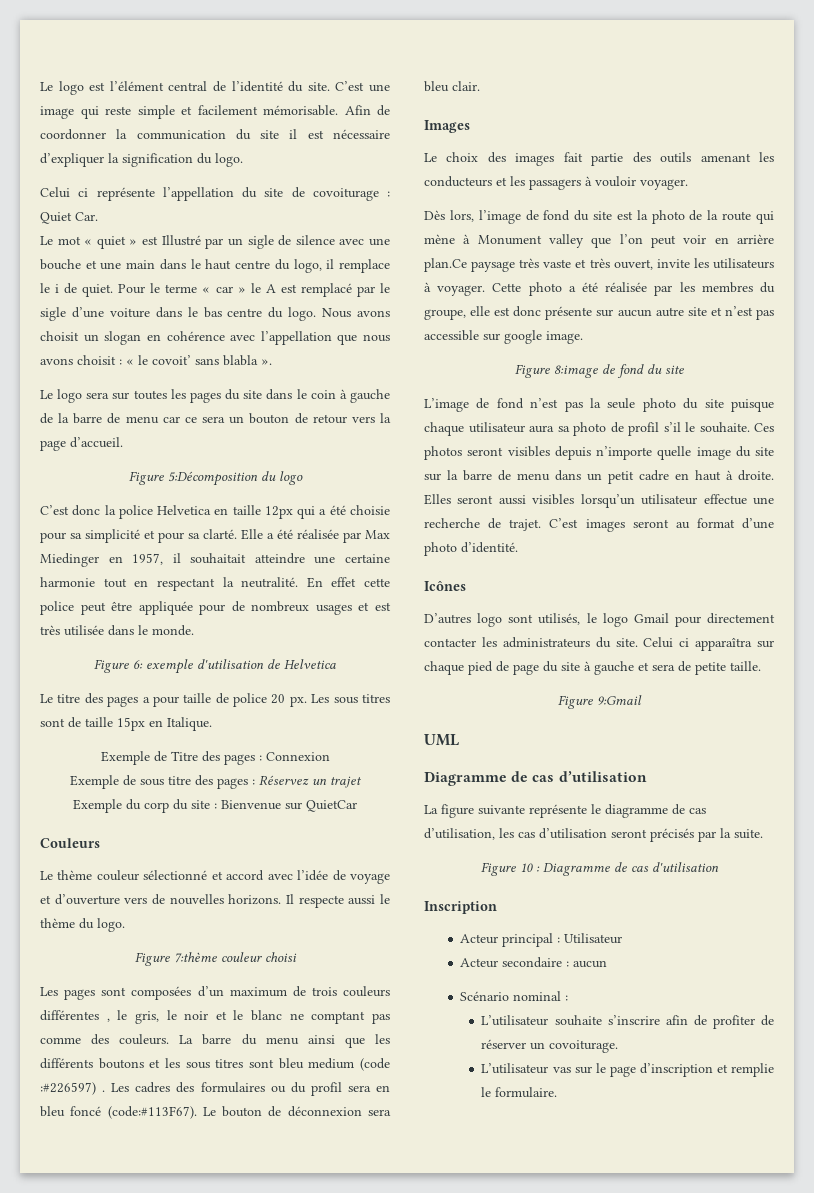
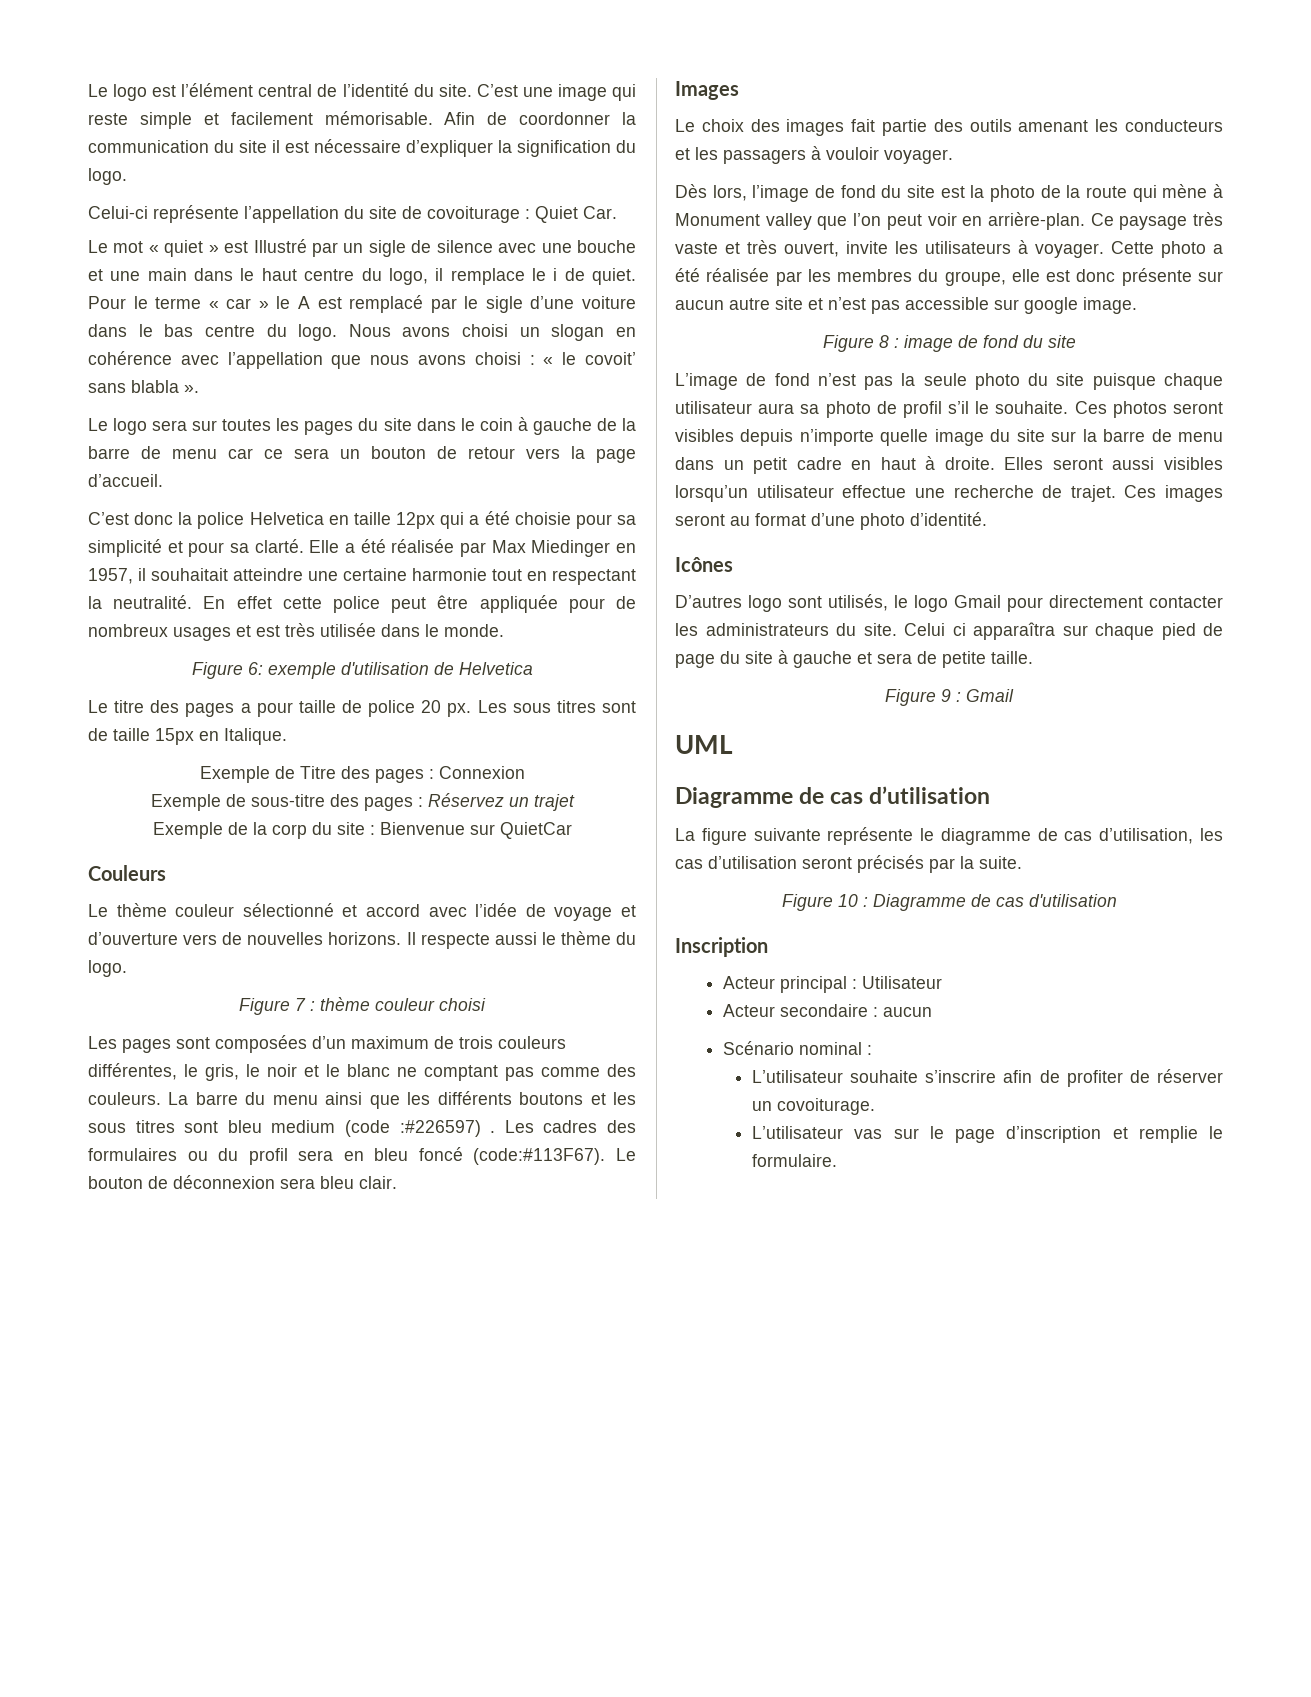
[40,187,89,198] Celui ci -> [88,206,148,219] Celui-ci
[40,331,79,341] choisit -> [462,324,509,337] choisi
[77,355,116,365] choisit -> [474,352,521,365] choisi
[128,471,303,486] // Figure 5:Décomposition du logo -> (163, 480) none
[140,776,191,786] sous titre -> [250,794,325,807] sous-titre
[126,799,141,810] du -> [227,822,267,835] de la
[173,952,217,963] 7:thème -> [295,997,370,1011] 7 : thème
[40,1010,110,1022] différentes , -> [88,1063,177,1080] différentes,
[737,234,774,244] [424,258,467,272] arrière plan.Ce -> [987,212,1114,230] arrière-plan. Ce
[553,365,598,378] 8:image -> [878,335,953,352] 8 : image
[549,518,579,528] C’est -> [1124,485,1157,498] Ces
[596,695,642,705] 9:Gmail -> [941,689,1014,702] 9 : Gmail

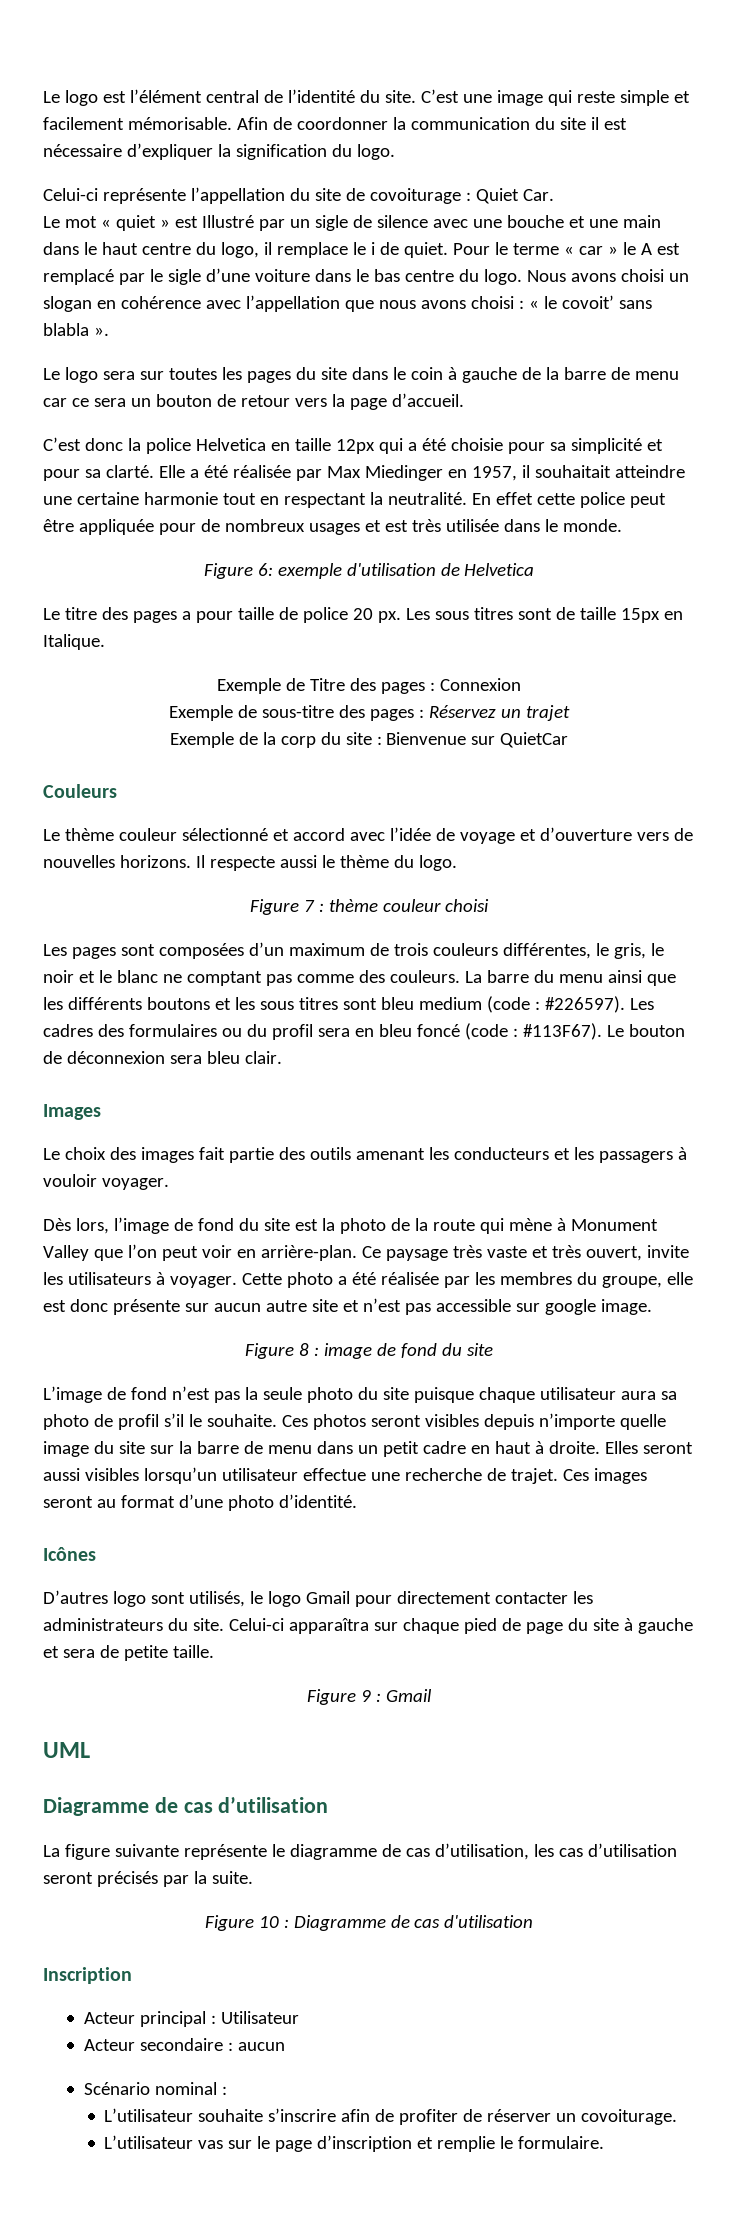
[399,1120,496,1137] :#226597) . -> [534,996,625,1013] : #226597).
[473,1148,606,1165] (code:#113F67). -> [464,1023,602,1040] (code : #113F67).
[765,213,812,230] valley -> [43,1245,89,1261] Valley
[904,623,966,636] Celui ci -> [228,1618,284,1631] Celui-ci

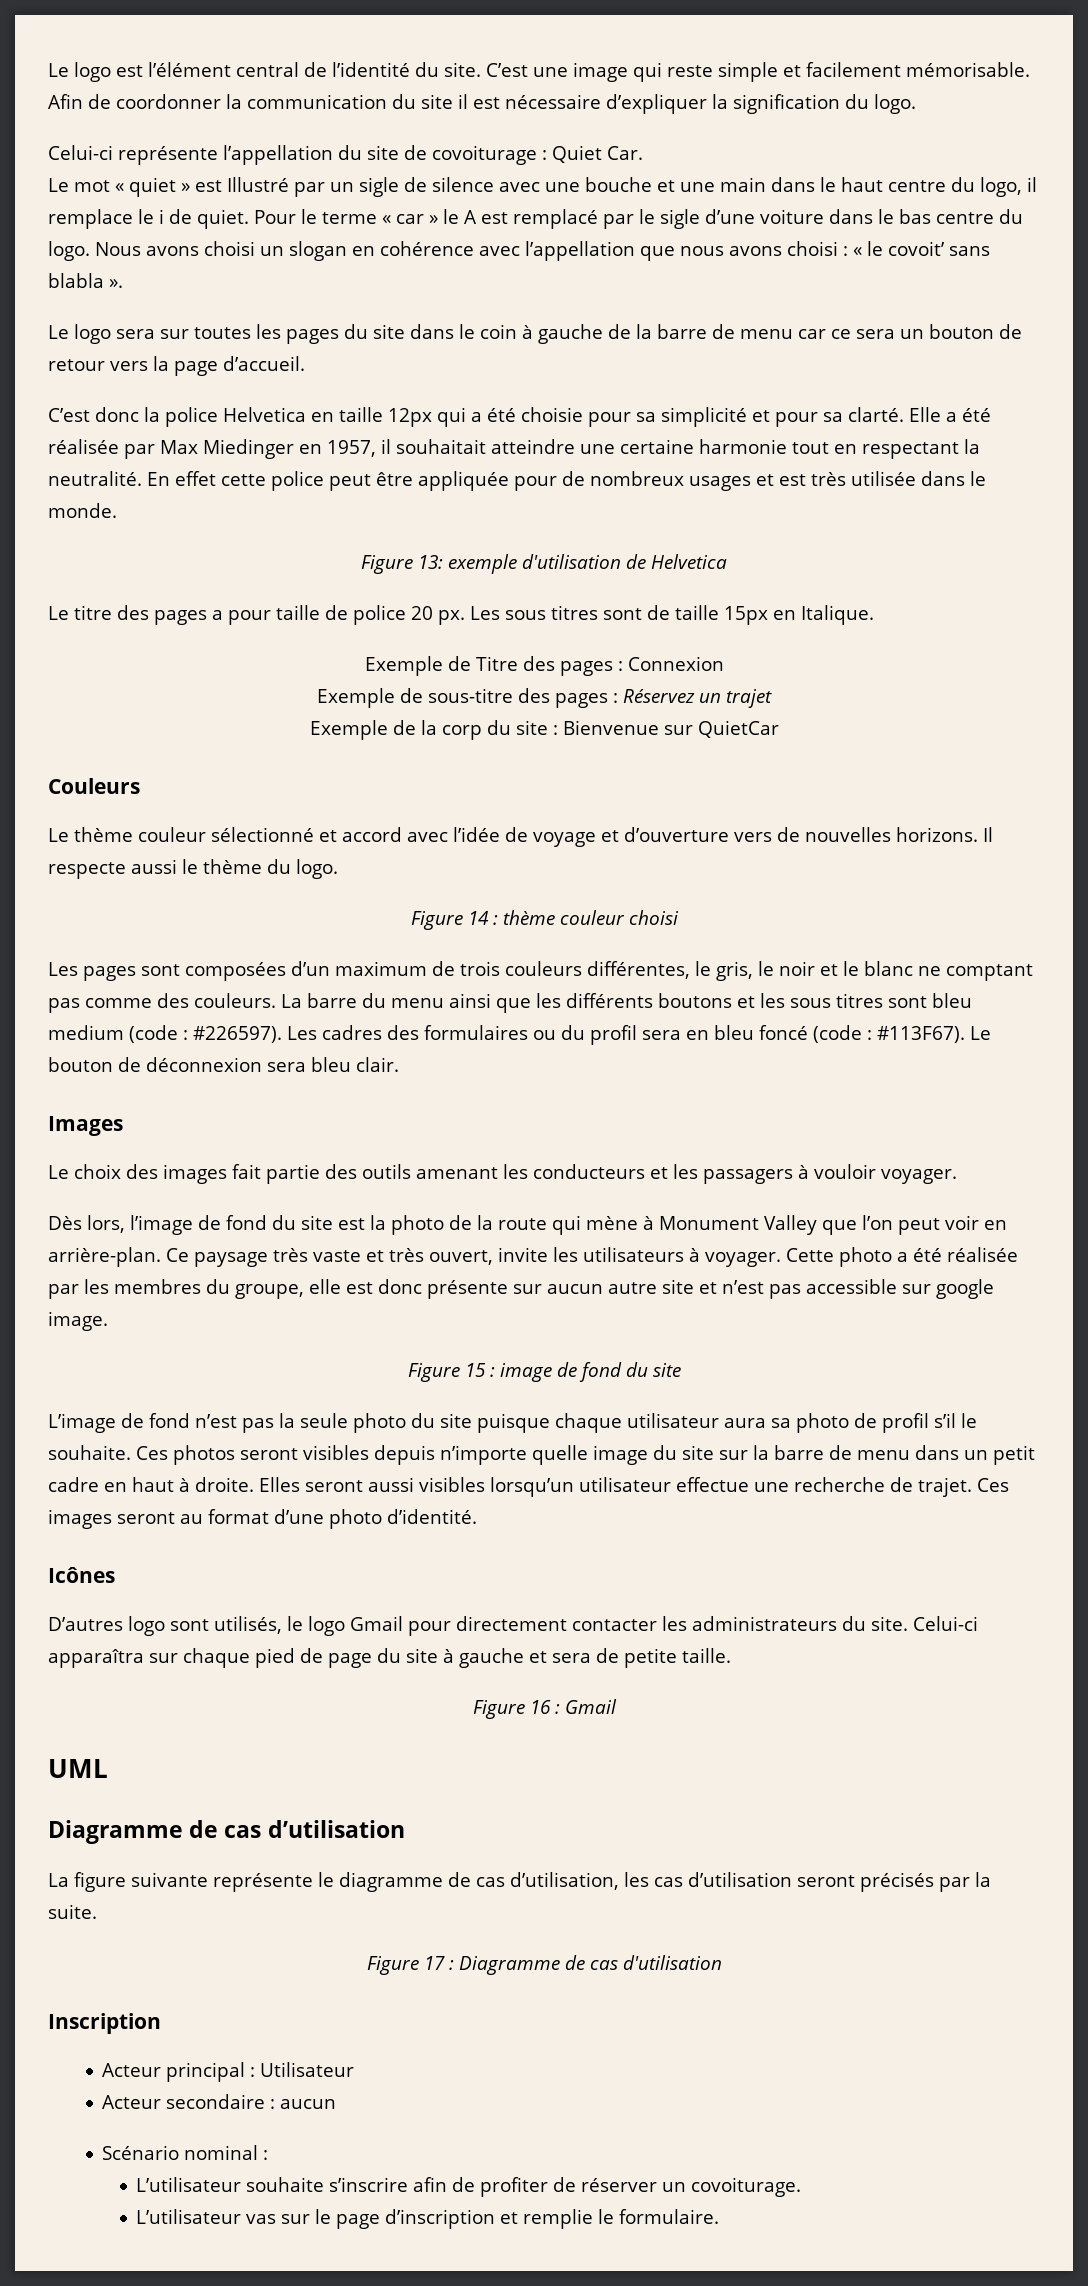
[257,563,273,576] 6: -> [418,555,443,569] 13:
[303,900,315,912] 7 -> [467,911,489,925] 14
[299,1343,310,1356] 8 -> [464,1363,486,1377] 15
[361,1690,372,1702] 9 -> [529,1700,551,1714] 16
[258,1916,279,1928] 10 -> [423,1956,445,1970] 17

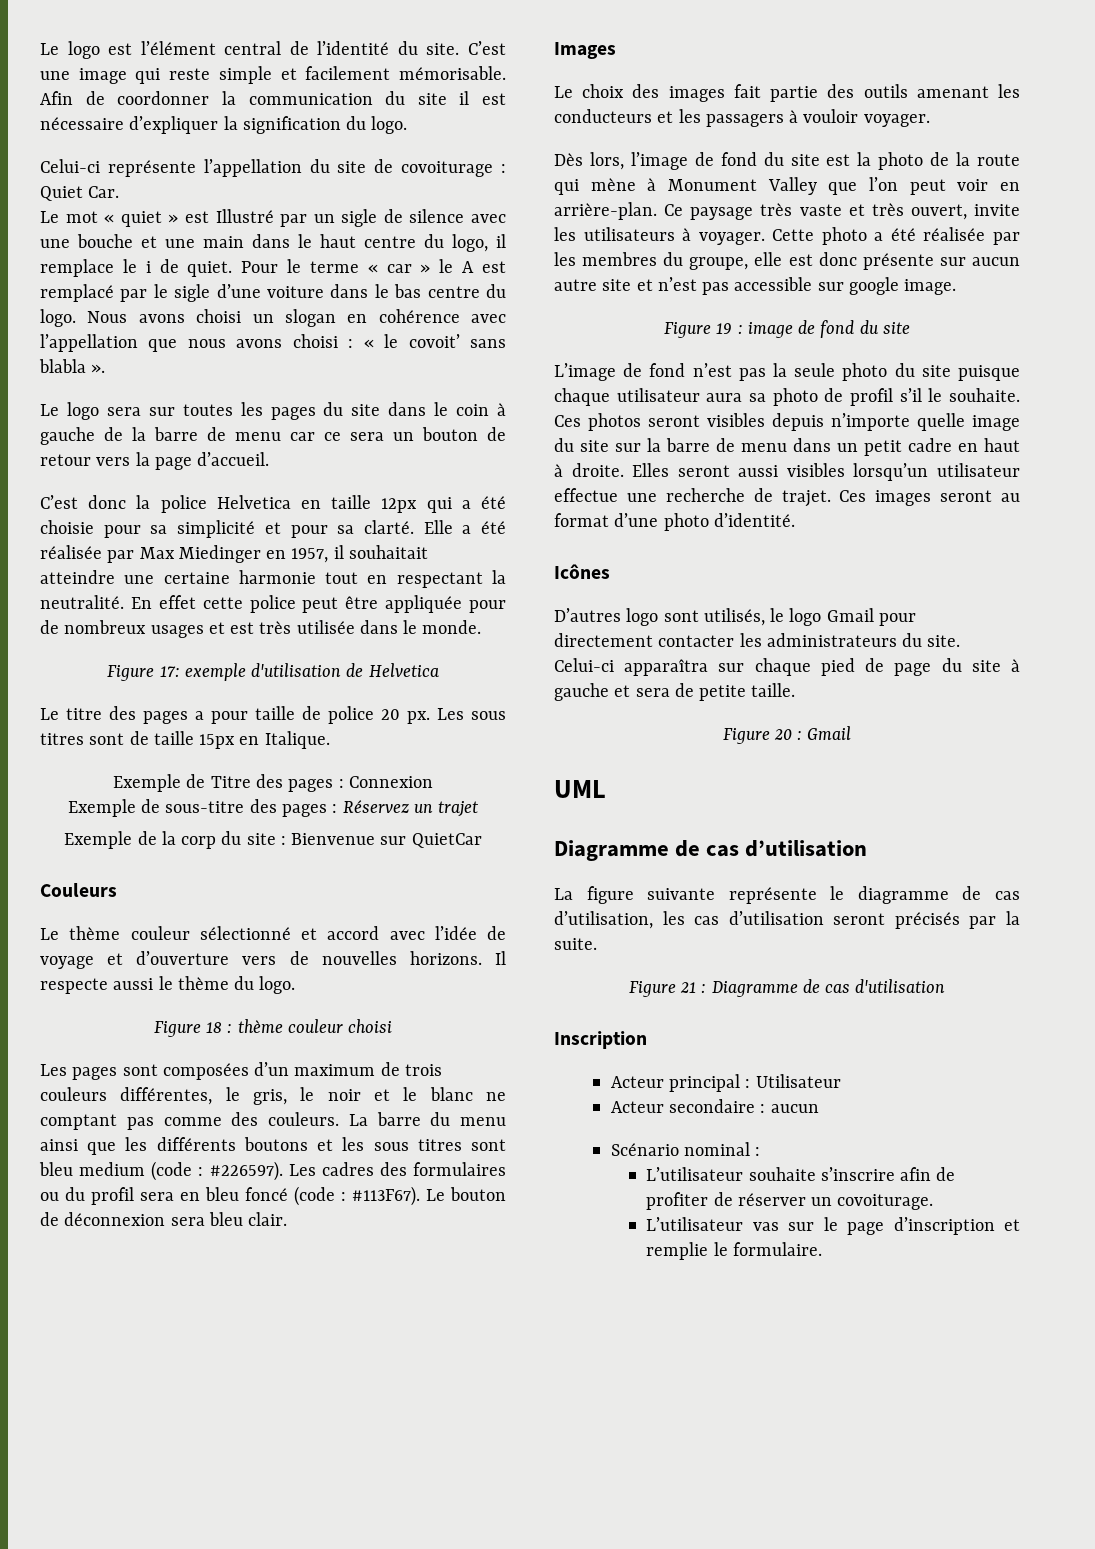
[418,555,443,569] 13: -> [159,666,180,677] 17:
[467,911,489,925] 14 -> [206,1022,223,1033] 18
[464,1363,486,1377] 15 -> [716,323,733,334] 19
[529,1700,551,1714] 16 -> [773,729,792,740] 20
[423,1956,445,1970] 17 -> [679,982,696,993] 21

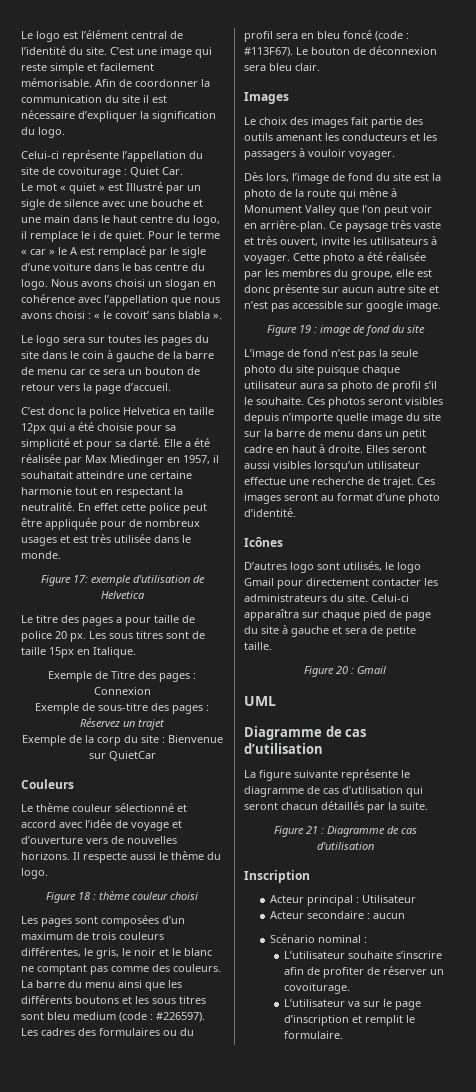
[554,911,960,929] d’utilisation, les cas d’utilisation seront précisés -> [342,786,423,797] [244,801,364,810] d’utilisation qui seront chacun détaillés
[752,1222,779,1231] vas -> [348,1001,361,1007] va
[646,1242,709,1260] remplie -> [365,1015,404,1026] remplit

